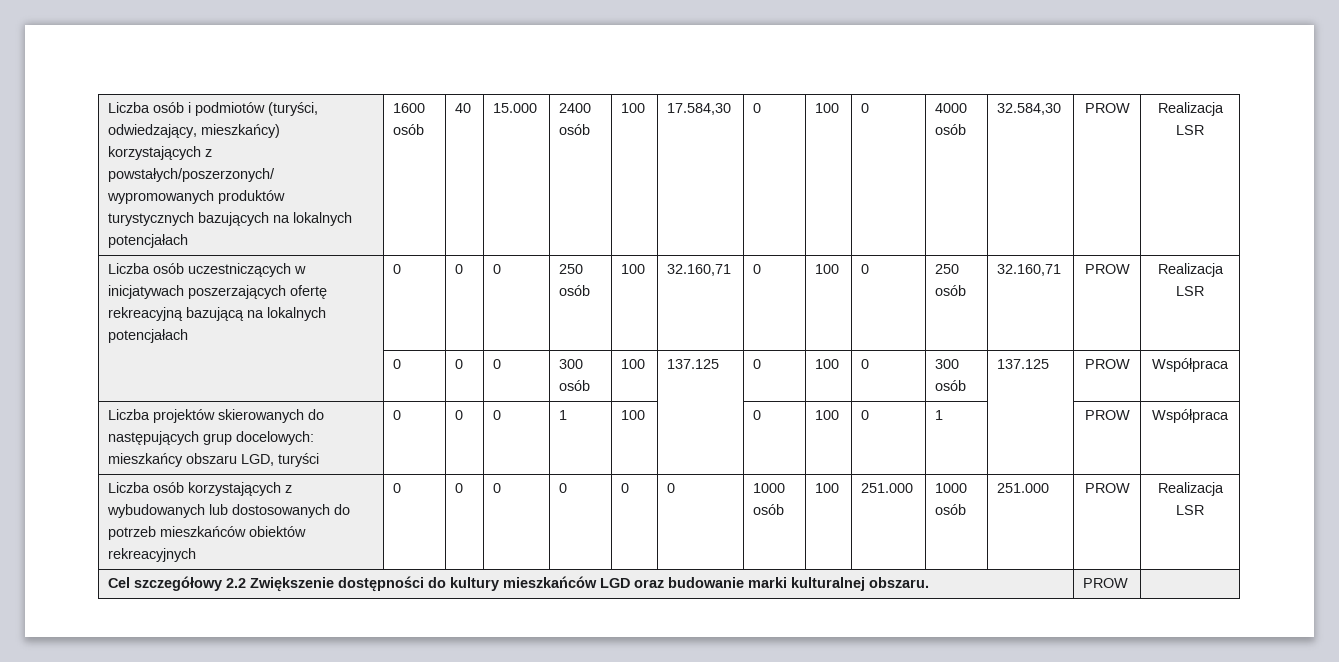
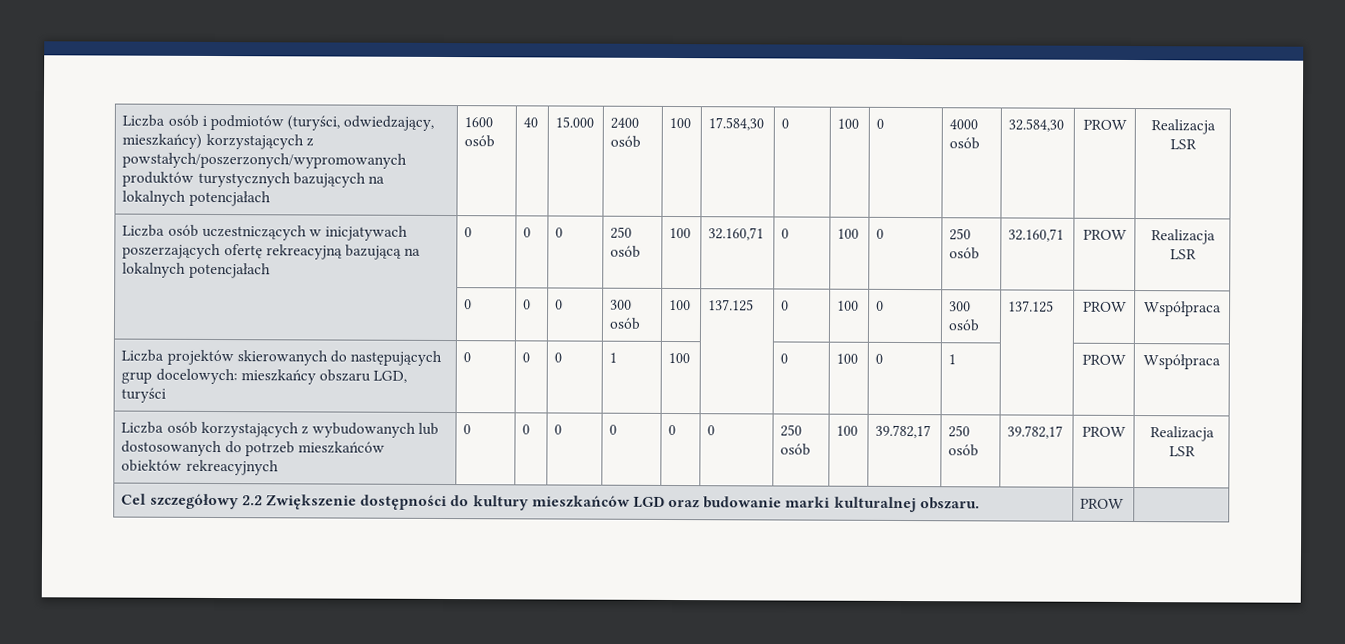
[753,483,786,493] [753,504,785,515] [815,483,840,493] [861,483,914,493] [935,483,968,493] [935,504,967,515] [997,483,1050,493] 1000 osób | 100 | 251.000 | 1000 osób | 251.000 -> [780,424,803,437] [780,443,812,456] [836,425,859,436] [875,424,932,439] [948,425,971,438] [948,444,980,457] [1007,425,1064,439] 250 osób | 100 | 39.782,17 | 250 osób | 39.782,17

